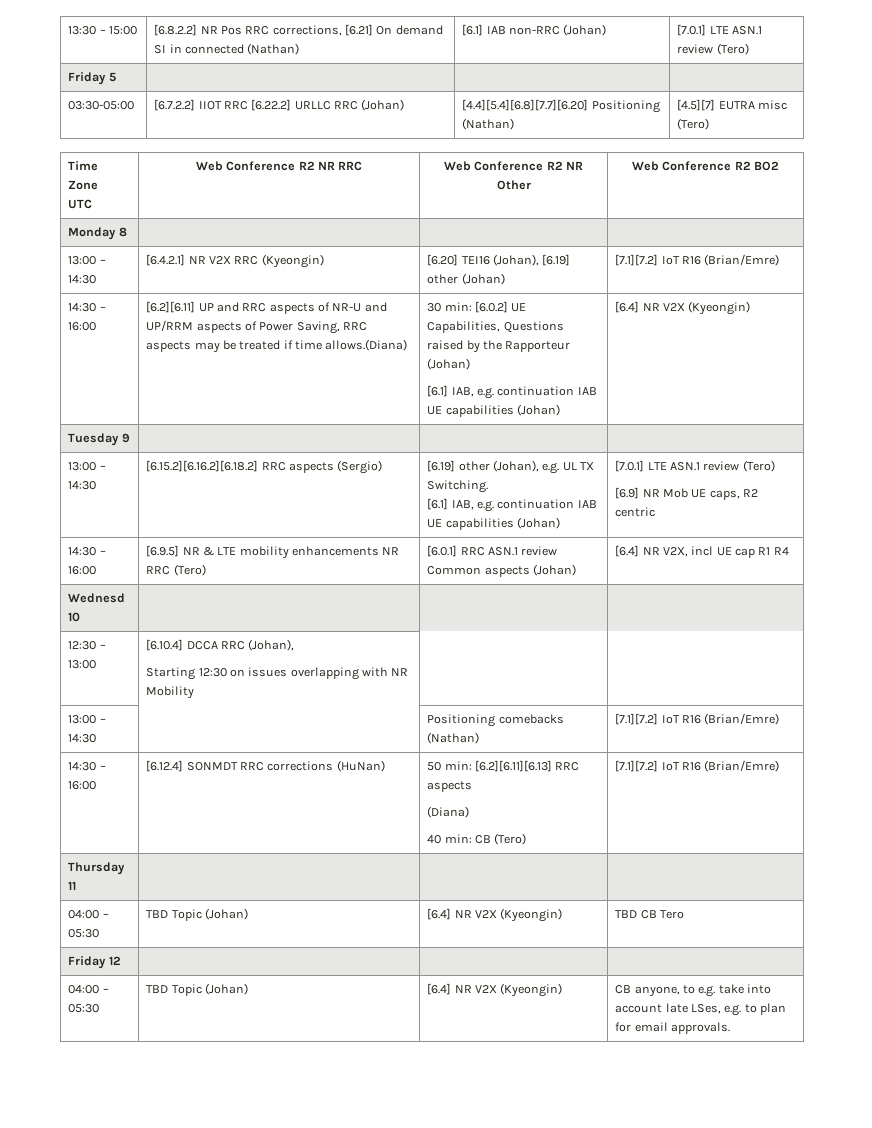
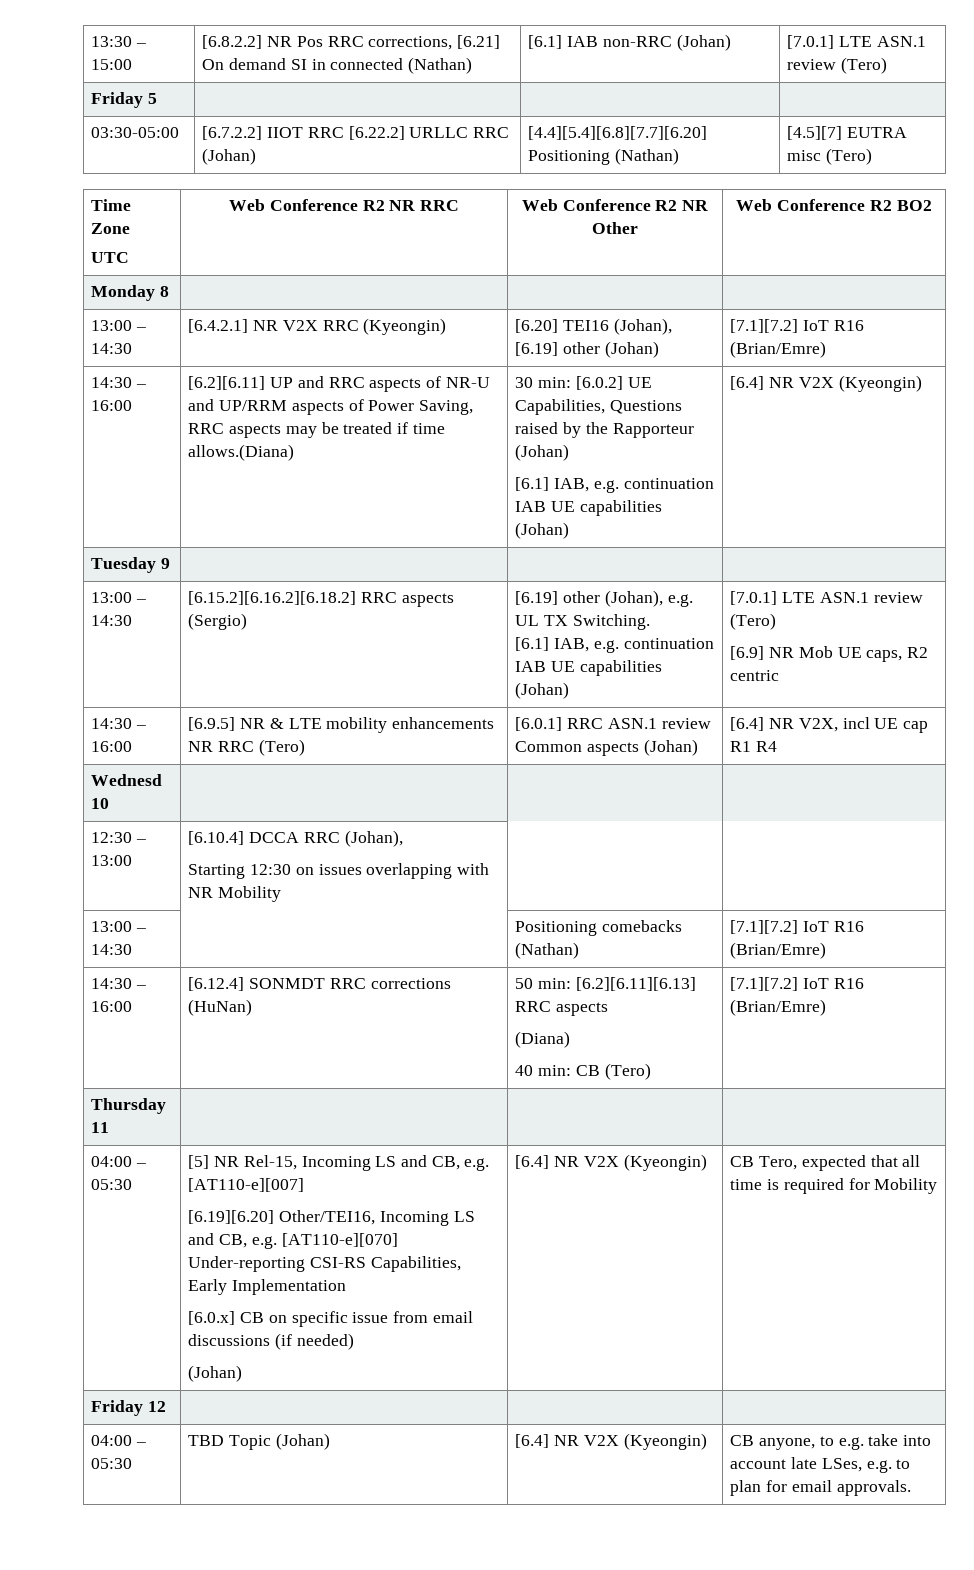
[146,908,248,921] [427,908,563,922] [615,910,684,919] TBD Topic (Johan) | [6.4] NR V2X (Kyeongin) | TBD CB Tero -> [188,1155,490,1171] [188,1178,305,1192] [188,1210,475,1226] [188,1233,398,1249] [188,1256,461,1272] [188,1279,347,1295] [188,1311,473,1327] [188,1333,354,1350] [188,1365,243,1382] [515,1154,707,1171] [730,1155,921,1171] [730,1178,938,1194] [5] NR Rel-15, Incoming LS and CB, e.g. [AT110-e][007] // [6.19][6.20] Other/TEI16, Incoming LS and CB, e.g. [AT110-e][070] Under-reporting CSI-RS Capabilities, Early Implementation // [6.0.x] CB on specific issue from email discussions (if needed) // (Johan) | [6.4] NR V2X (Kyeongin) | CB Tero, expected that all time is required for Mobility

